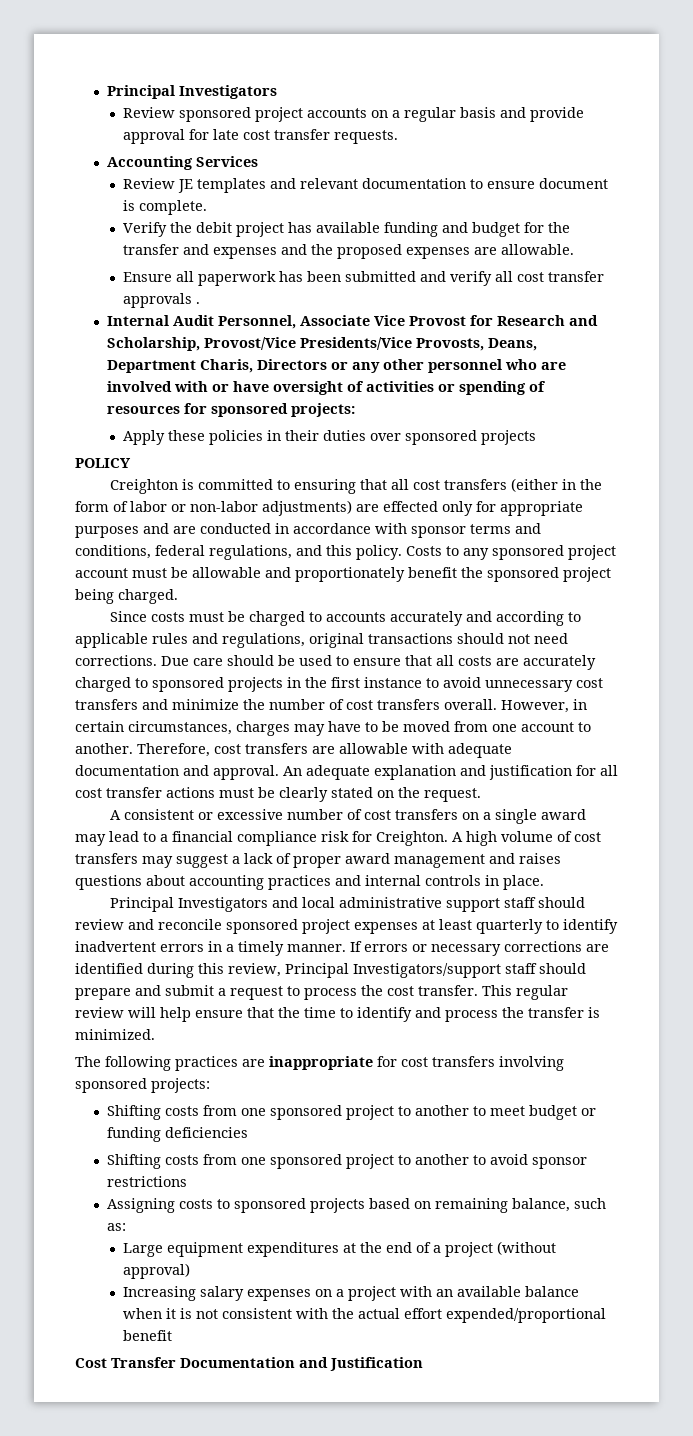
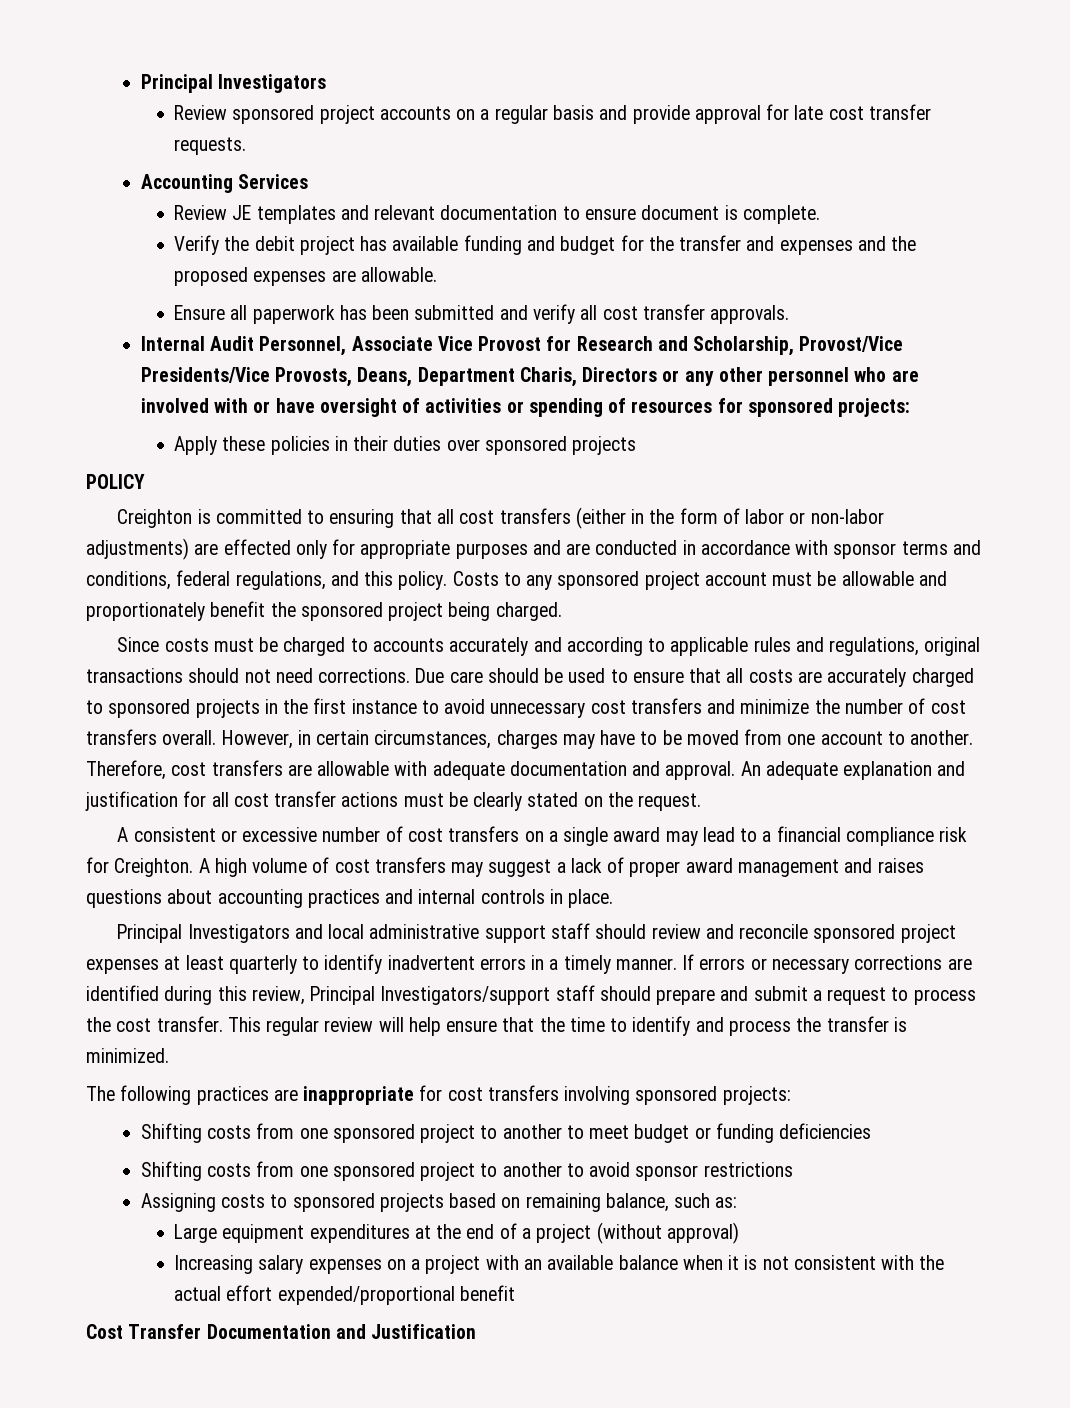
[123,293,201,308] approvals . -> [710,305,790,324] approvals.

